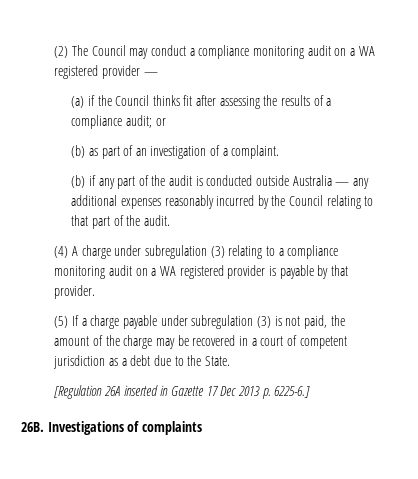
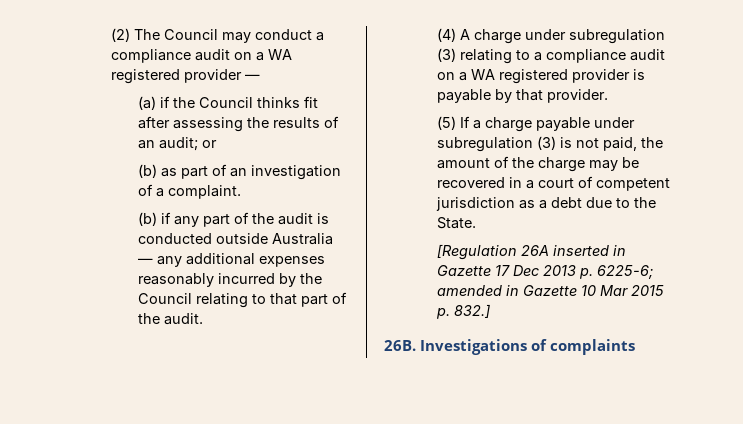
[253,46,305,59] monitoring -> (192, 56) none
[326,98,332,106] [71,115,123,129] a compliance -> [138,140,156,149] an
[54,266,106,279] monitoring -> (627, 56) none
[274,386,311,398] 6225-6.] -> [597,265,654,279] [437,285,665,296] [436,304,491,319] 6225-6; amended in Gazette 10 Mar 2015 p. 832.]

